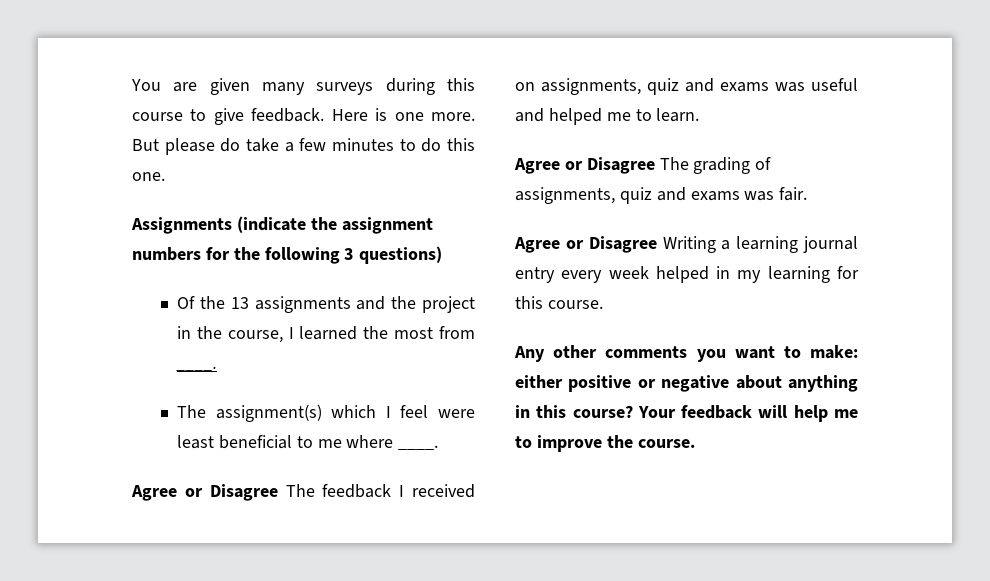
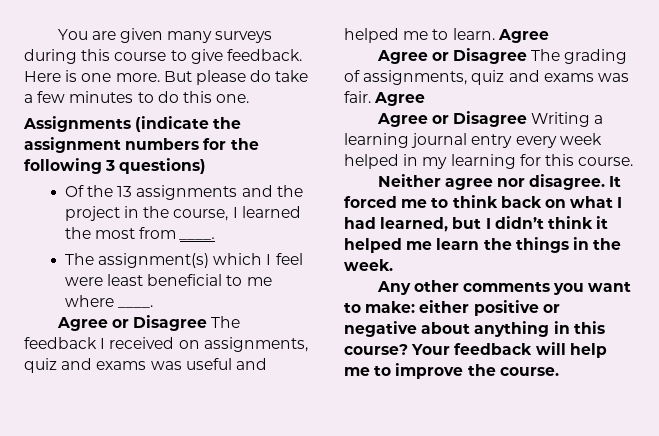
(700, 115) none -> [497,29,549,43] Agree
(808, 194) none -> [374,92,426,106] Agree
(603, 304) none -> [377,174,622,190] [344,195,623,208] [344,216,609,232] [344,237,622,253] [344,259,393,271] // Neither agree nor disagree. It forced me to think back on what I had learned, but I didn’t think it helped me learn the things in the week.

